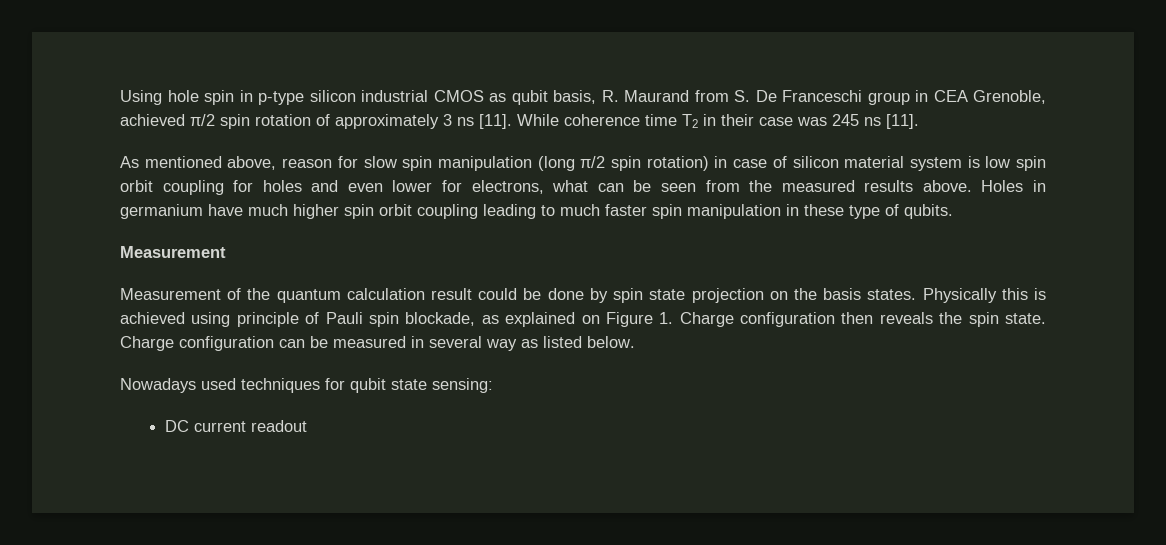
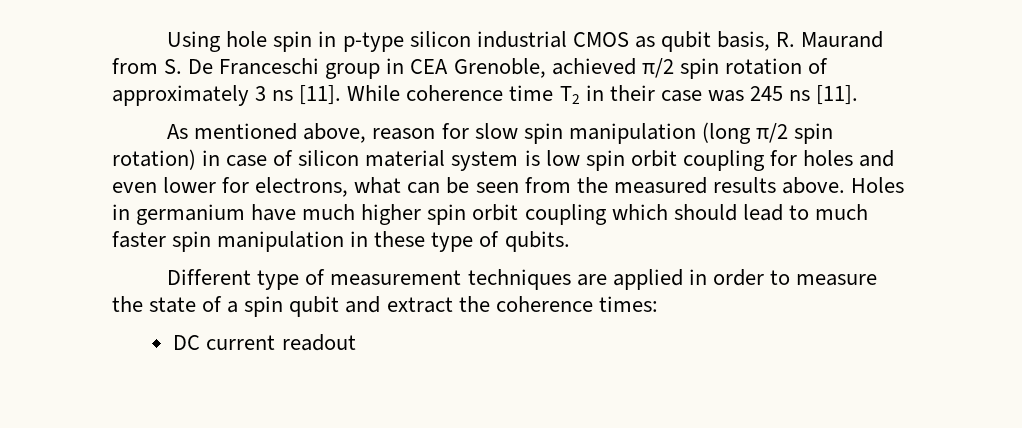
[483,204,536,219] leading -> [611,204,783,221] which should lead
[120,246,226,258] [120,288,1046,303] [120,312,1047,327] [120,336,635,351] [120,378,493,393] Measurement // Measurement of the quantum calculation result could be done by spin state projection on the basis states. Physically this is achieved using principle of Pauli spin blockade, as explained on Figure 1. Charge configuration then reveals the spin state. Charge configuration can be measured in several way as listed below. // Nowadays used techniques for qubit state sensing: -> [167,269,877,290] [112,296,658,317] Different type of measurement techniques are applied in order to measure the state of a spin qubit and extract the coherence times:

